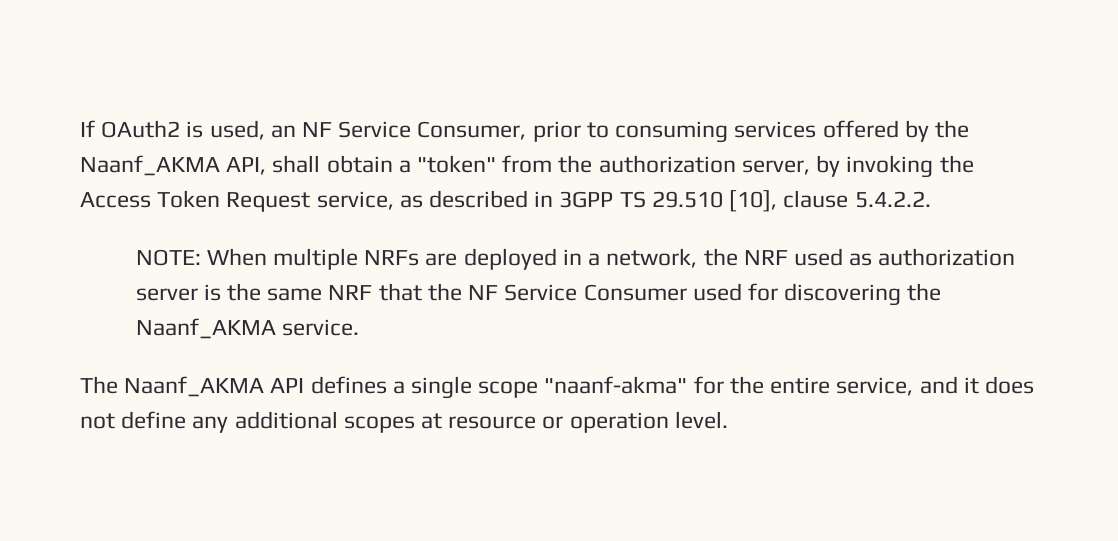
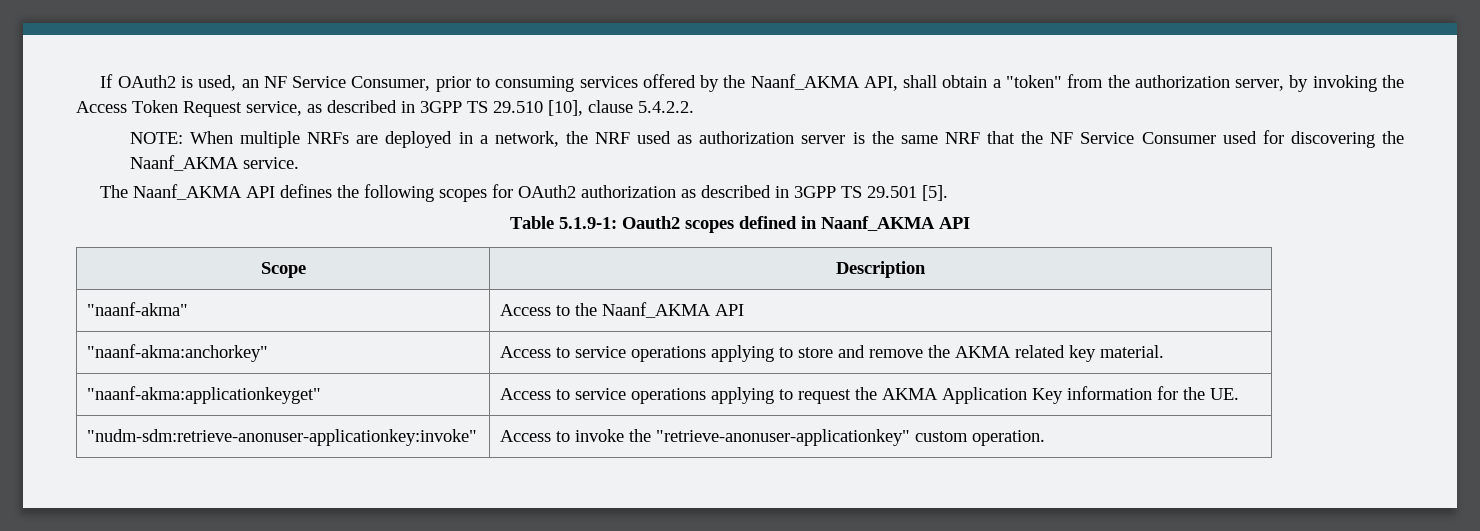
[392,376,1034,399] [80,411,728,433] a single scope "naanf-akma" for the entire service, and it does not define any additional scopes at resource or operation level. -> [337,184,949,202] [510,216,970,233] [260,262,306,278] [836,261,926,278] [87,302,189,316] [500,302,745,318] [87,344,269,362] [500,345,1165,362] [87,386,322,404] [500,386,1240,404] [87,429,478,446] [500,429,1046,446] the following scopes for OAuth2 authorization as described in 3GPP TS 29.501 [5]. // Table 5.1.9-1: Oauth2 scopes defined in Naanf_AKMA API // Scope | Description // "naanf-akma" | Access to the Naanf_AKMA API // "naanf-akma:anchorkey" | Access to service operations applying to store and remove the AKMA related key material. // "naanf-akma:applicationkeyget" | Access to service operations applying to request the AKMA Application Key information for the UE. // "nudm-sdm:retrieve-anonuser-applicationkey:invoke" | Access to invoke the "retrieve-anonuser-applicationkey" custom operation.

